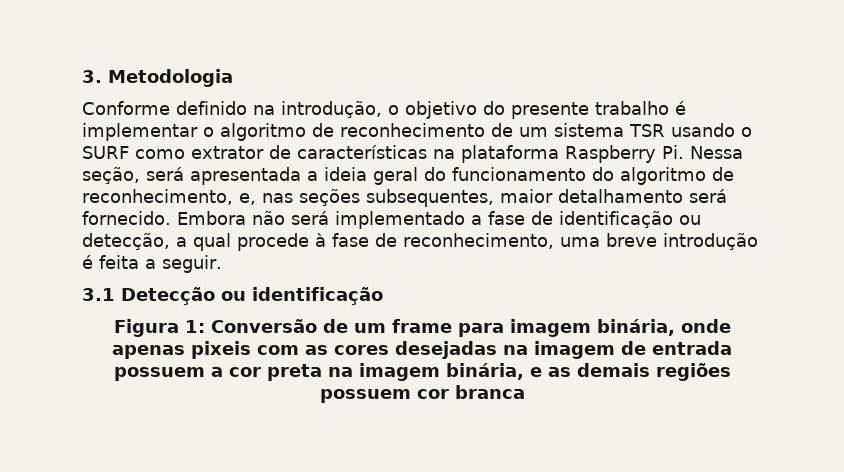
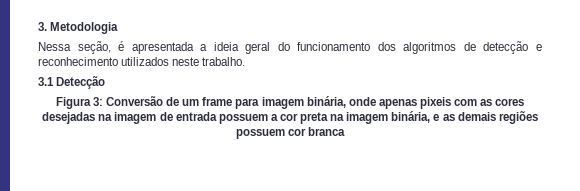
[82,101,686,119] [82,123,752,141] [82,145,684,163] Conforme definido na introdução, o objetivo do presente trabalho é implementar o algoritmo de reconhecimento de um sistema TSR usando o SURF como extrator de características na plataforma Raspberry Pi. -> (119, 28) none
[146,167,184,181] será -> [118,41,125,51] é
[592,167,734,185] [82,189,727,207] [82,211,701,229] [82,233,758,251] [82,255,222,273] do algoritmo de reconhecimento, e, nas seções subsequentes, maior detalhamento será fornecido. Embora não será implementado a fase de identificação ou detecção, a qual procede à fase de reconhecimento, uma breve introdução é feita a seguir. -> [377,41,542,54] [38,57,246,66] dos algoritmos de detecção e reconhecimento utilizados neste trabalho.
[221,287,383,305] ou identificação -> (106, 82) none
[184,320,205,333] 1: -> [92,97,103,106] 3:

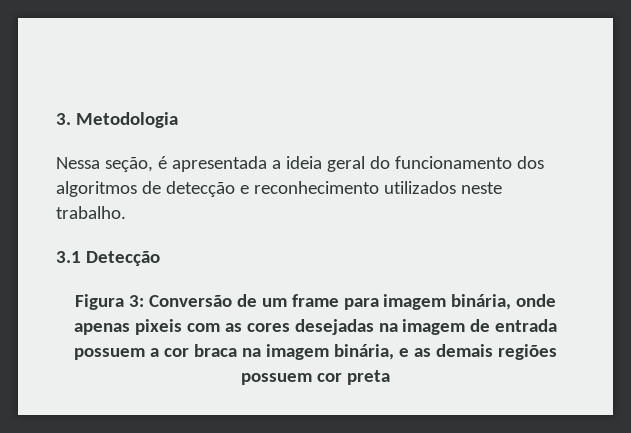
[300,112,329,124] preta -> [194,344,238,357] braca
[308,127,346,136] branca -> [346,370,390,385] preta

